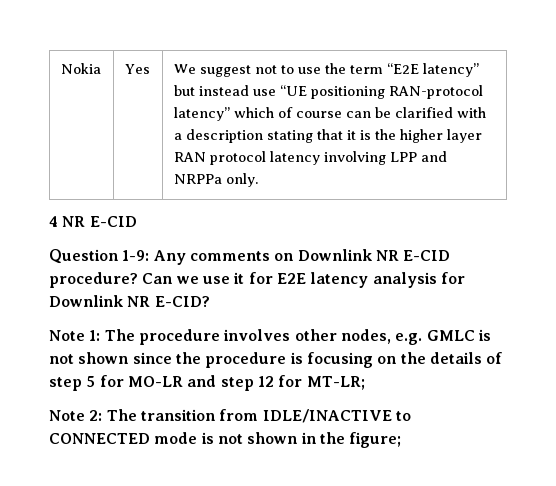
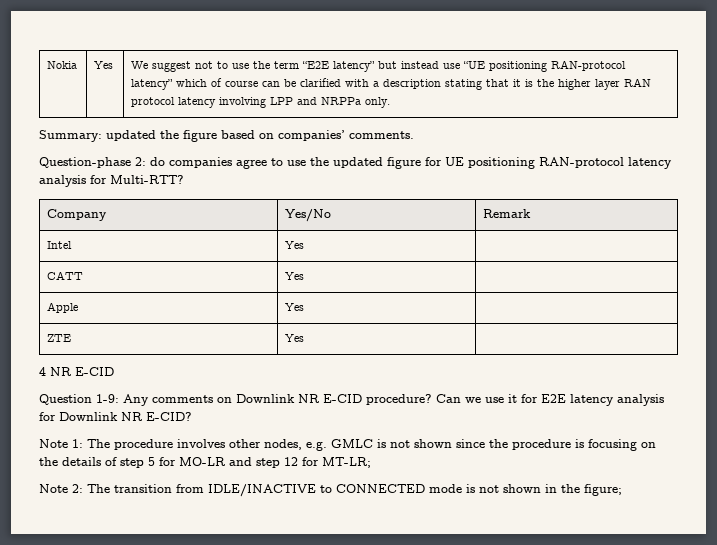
(258, 180) none -> [39,130,414,142] [39,157,672,169] [39,175,184,187] [47,209,108,221] [285,209,332,222] [483,209,532,218] [47,241,73,249] [285,241,305,249] [47,271,84,280] [285,272,305,280] [47,302,79,313] [285,303,305,311] [47,334,72,342] [285,334,305,342] // Summary: updated the figure based on companies’ comments. // Question-phase 2: do companies agree to use the updated figure for UE positioning RAN-protocol latency analysis for Multi-RTT? // Company | Yes/No | Remark // Intel | Yes | // CATT | Yes | // Apple | Yes | // ZTE | Yes |

